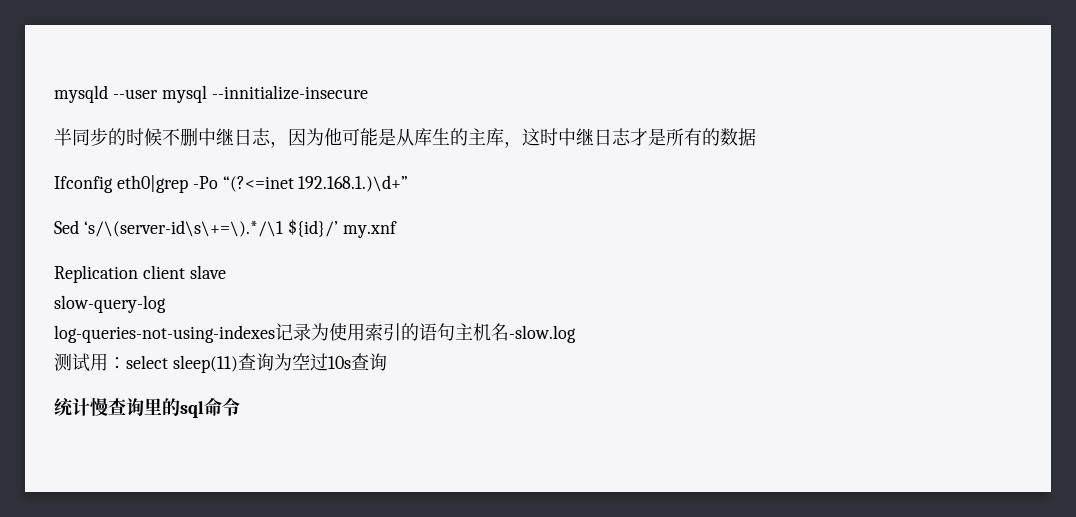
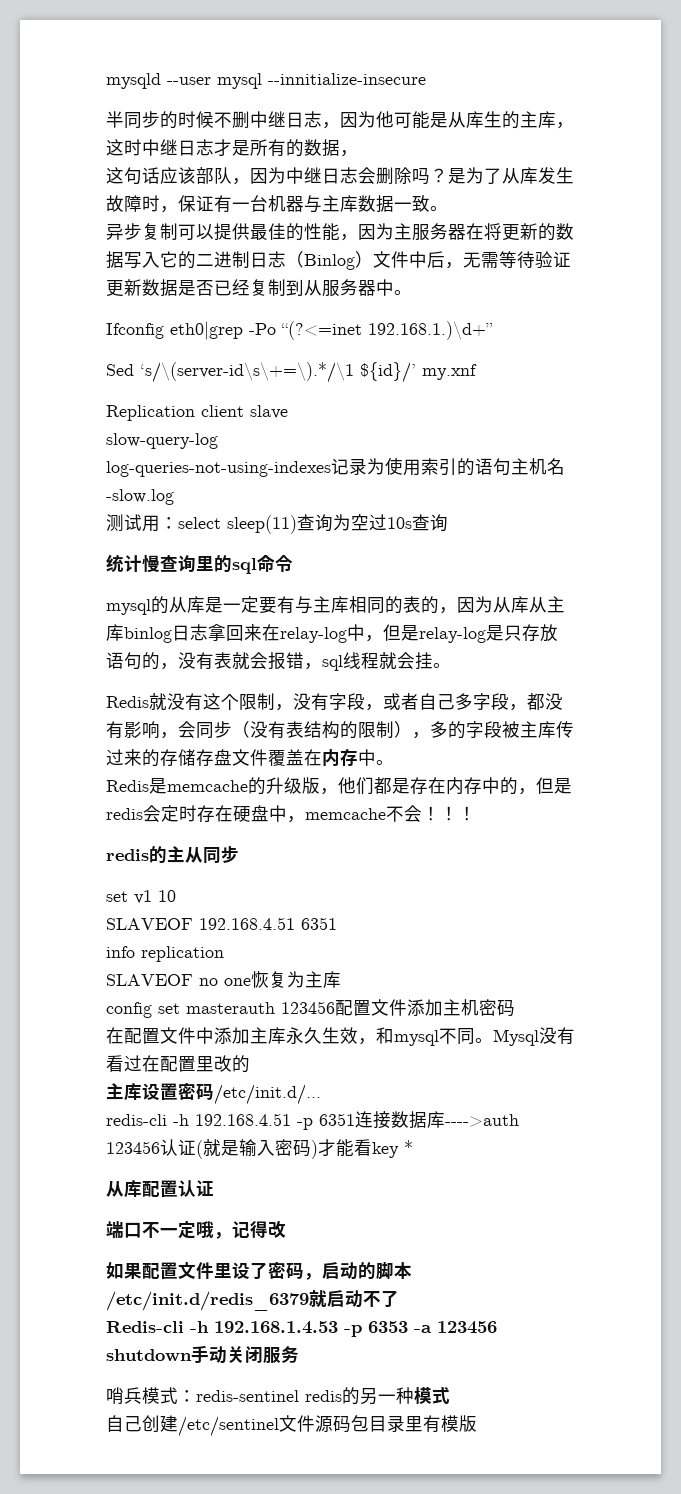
(756, 137) none -> [340,150,358,157] [106,167,574,185] [106,195,448,213] [106,223,574,241] [106,251,571,270] [106,279,412,297] ， // 这句话应该部队，因为中继日志会删除吗？是为了从库发生故障时，保证有一台机器与主库数据一致。 // 异步复制可以提供最佳的性能，因为主服务器在将更新的数据写入它的二进制日志（Binlog）文件中后，无需等待验证更新数据是否已经复制到从服务器中。
(240, 407) none -> [106,596,565,615] [106,624,558,643] [106,652,451,671] [106,693,563,711] [106,721,574,739] [106,748,394,767] [106,777,572,795] [106,805,476,823] [106,846,239,864] [106,890,176,904] [106,917,337,930] [106,946,224,962] [106,971,341,988] [106,999,515,1018] [106,1027,575,1046] [106,1055,250,1073] [106,1083,321,1105] [106,1111,519,1130] [106,1139,413,1159] [106,1180,214,1198] [106,1220,286,1239] [106,1262,412,1280] [106,1290,399,1311] [106,1321,497,1337] [106,1345,299,1364] [106,1387,450,1405] [106,1415,477,1437] // mysql的从库是一定要有与主库相同的表的，因为从库从主库binlog日志拿回来在relay-log中，但是relay-log是只存放语句的，没有表就会报错，sql线程就会挂。 // Redis就没有这个限制，没有字段，或者自己多字段，都没有影响，会同步（没有表结构的限制），多的字段被主库传过来的存储存盘文件覆盖在内存中。 // Redis是memcache的升级版，他们都是存在内存中的，但是redis会定时存在硬盘中，memcache不会！！！ // redis的主从同步 // set v1 10 // SLAVEOF 192.168.4.51 6351 // info replication // SLAVEOF no one恢复为主库 // config set masterauth 123456配置文件添加主机密码 // 在配置文件中添加主库永久生效，和mysql不同。Mysql没有看过在配置里改的 // 主库设置密码/etc/init.d/... // redis-cli -h 192.168.4.51 -p 6351连接数据库---->auth 123456认证(就是输入密码)才能看key * // 从库配置认证 // 端口不一定哦，记得改 // 如果配置文件里设了密码，启动的脚本/etc/init.d/redis_6379就启动不了 // Redis-cli -h 192.168.1.4.53 -p 6353 -a 123456 shutdown手动关闭服务 // 哨兵模式：redis-sentinel redis的另一种模式 // 自己创建/etc/sentinel文件源码包目录里有模版

